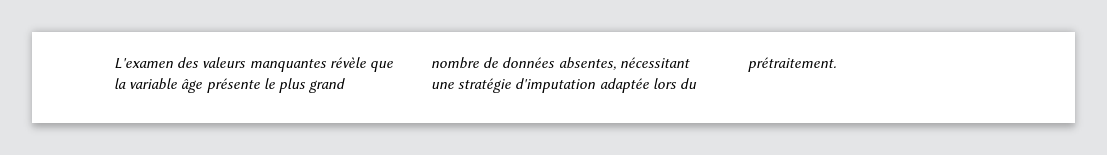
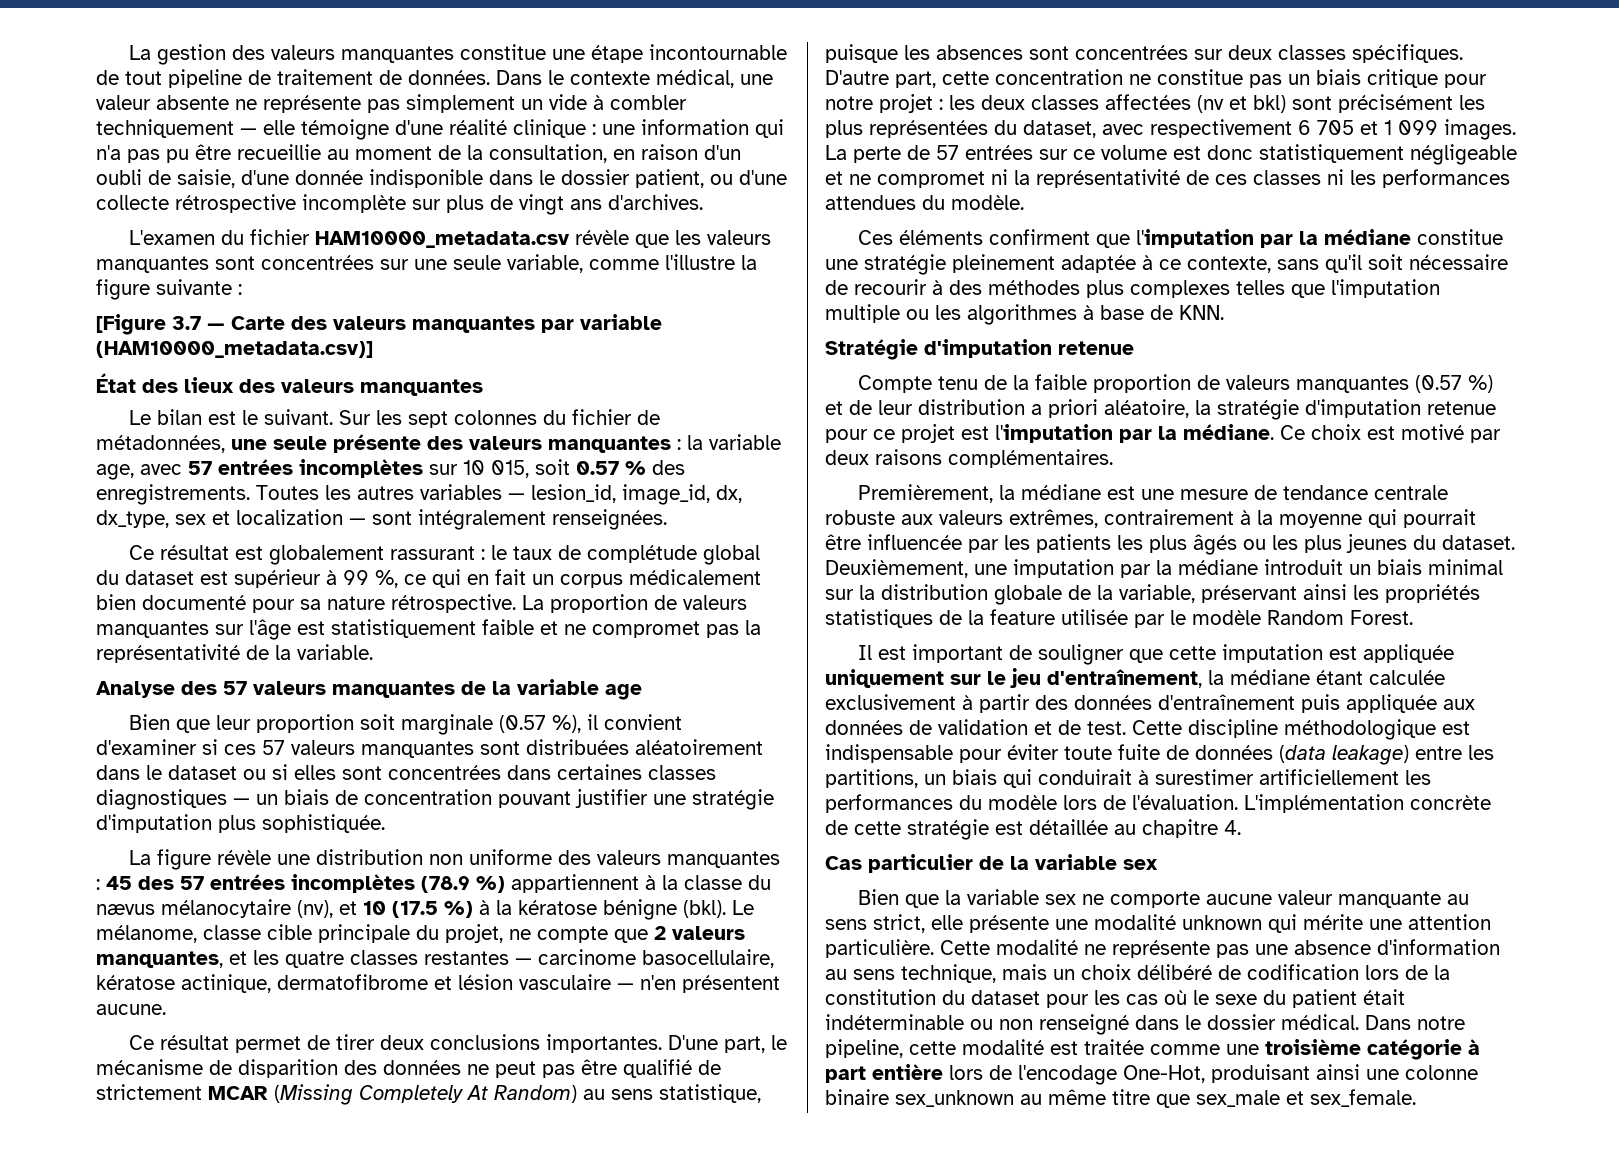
[114,57,393,72] [114,78,346,93] [431,57,690,70] [431,78,697,93] [748,57,836,72] L'examen des valeurs manquantes révèle que la variable âge présente le plus grand nombre de données absentes, nécessitant une stratégie d'imputation adaptée lors du prétraitement. -> [129,44,788,65] [96,69,773,88] [96,94,687,113] [96,119,784,140] [96,144,741,163] [96,169,787,188] [96,194,703,215] [129,229,772,248] [96,254,757,273] [96,279,242,300] [96,314,662,335] [96,341,373,358] [96,373,483,396] [129,409,661,428] [96,434,781,453] [96,459,685,480] [96,484,742,505] [96,509,667,530] [129,545,761,565] [96,569,761,588] [96,594,747,613] [96,619,761,640] [96,644,373,663] [96,679,642,700] [129,714,683,735] [96,739,763,758] [96,764,716,780] [96,789,774,810] [96,814,385,833] [129,849,781,870] [96,874,771,893] [96,899,754,920] [96,924,745,943] [96,949,774,968] [96,974,780,993] [96,1004,166,1015] [129,1034,788,1053] [96,1059,721,1078] [96,1084,761,1105] [825,44,1463,63] [825,69,1487,88] [825,94,1485,113] [825,119,1516,140] [825,144,1517,165] [825,169,1510,188] [825,195,1024,210] [858,229,1504,248] [825,254,1508,275] [825,279,1440,298] [825,304,1224,325] [825,339,1134,360] [858,374,1494,393] [825,399,1496,420] [825,424,1501,443] [825,449,1113,468] [858,484,1449,503] [825,509,1476,528] [825,534,1515,555] [825,559,1503,578] [825,584,1480,605] [825,609,1413,628] [858,644,1455,665] [825,668,1445,688] [825,694,1475,713] [825,719,1470,740] [825,744,1494,765] [825,769,1431,788] [825,794,1491,813] [825,819,1241,840] [825,854,1158,873] [858,889,1470,908] [825,914,1491,933] [825,939,1500,958] [825,964,1450,983] [825,989,1405,1008] [825,1014,1465,1035] [825,1039,1480,1060] [825,1064,1478,1085] [825,1089,1416,1108] La gestion des valeurs manquantes constitue une étape incontournable de tout pipeline de traitement de données. Dans le contexte médical, une valeur absente ne représente pas simplement un vide à combler techniquement — elle témoigne d'une réalité clinique : une information qui n'a pas pu être recueillie au moment de la consultation, en raison d'un oubli de saisie, d'une donnée indisponible dans le dossier patient, ou d'une collecte rétrospective incomplète sur plus de vingt ans d'archives. // L'examen du fichier HAM10000_metadata.csv révèle que les valeurs manquantes sont concentrées sur une seule variable, comme l'illustre la figure suivante : // [Figure 3.7 — Carte des valeurs manquantes par variable (HAM10000_metadata.csv)] // État des lieux des valeurs manquantes // Le bilan est le suivant. Sur les sept colonnes du fichier de métadonnées, une seule présente des valeurs manquantes : la variable age, avec 57 entrées incomplètes sur 10 015, soit 0.57 % des enregistrements. Toutes les autres variables — lesion_id, image_id, dx, dx_type, sex et localization — sont intégralement renseignées. // Ce résultat est globalement rassurant : le taux de complétude global du dataset est supérieur à 99 %, ce qui en fait un corpus médicalement bien documenté pour sa nature rétrospective. La proportion de valeurs manquantes sur l'âge est statistiquement faible et ne compromet pas la représentativité de la variable. // Analyse des 57 valeurs manquantes de la variable age // Bien que leur proportion soit marginale (0.57 %), il convient d'examiner si ces 57 valeurs manquantes sont distribuées aléatoirement dans le dataset ou si elles sont concentrées dans certaines classes diagnostiques — un biais de concentration pouvant justifier une stratégie d'imputation plus sophistiquée. // La figure révèle une distribution non uniforme des valeurs manquantes : 45 des 57 entrées incomplètes (78.9 %) appartiennent à la classe du nævus mélanocytaire (nv), et 10 (17.5 %) à la kératose bénigne (bkl). Le mélanome, classe cible principale du projet, ne compte que 2 valeurs manquantes, et les quatre classes restantes — carcinome basocellulaire, kératose actinique, dermatofibrome et lésion vasculaire — n'en présentent aucune. // Ce résultat permet de tirer deux conclusions importantes. D'une part, le mécanisme de disparition des données ne peut pas être qualifié de strictement MCAR (Missing Completely At Random) au sens statistique, puisque les absences sont concentrées sur deux classes spécifiques. D'autre part, cette concentration ne constitue pas un biais critique pour notre projet : les deux classes affectées (nv et bkl) sont précisément les plus représentées du dataset, avec respectivement 6 705 et 1 099 images. La perte de 57 entrées sur ce volume est donc statistiquement négligeable et ne compromet ni la représentativité de ces classes ni les performances attendues du modèle. // Ces éléments confirment que l'imputation par la médiane constitue une stratégie pleinement adaptée à ce contexte, sans qu'il soit nécessaire de recourir à des méthodes plus complexes telles que l'imputation multiple ou les algorithmes à base de KNN. // Stratégie d'imputation retenue // Compte tenu de la faible proportion de valeurs manquantes (0.57 %) et de leur distribution a priori aléatoire, la stratégie d'imputation retenue pour ce projet est l'imputation par la médiane. Ce choix est motivé par deux raisons complémentaires. // Premièrement, la médiane est une mesure de tendance centrale robuste aux valeurs extrêmes, contrairement à la moyenne qui pourrait être influencée par les patients les plus âgés ou les plus jeunes du dataset. Deuxièmement, une imputation par la médiane introduit un biais minimal sur la distribution globale de la variable, préservant ainsi les propriétés statistiques de la feature utilisée par le modèle Random Forest. // Il est important de souligner que cette imputation est appliquée uniquement sur le jeu d'entraînement, la médiane étant calculée exclusivement à partir des données d'entraînement puis appliquée aux données de validation et de test. Cette discipline méthodologique est indispensable pour éviter toute fuite de données (data leakage) entre les partitions, un biais qui conduirait à surestimer artificiellement les performances du modèle lors de l'évaluation. L'implémentation concrète de cette stratégie est détaillée au chapitre 4. // Cas particulier de la variable sex // Bien que la variable sex ne comporte aucune valeur manquante au sens strict, elle présente une modalité unknown qui mérite une attention particulière. Cette modalité ne représente pas une absence d'information au sens technique, mais un choix délibéré de codification lors de la constitution du dataset pour les cas où le sexe du patient était indéterminable ou non renseigné dans le dossier médical. Dans notre pipeline, cette modalité est traitée comme une troisième catégorie à part entière lors de l'encodage One-Hot, produisant ainsi une colonne binaire sex_unknown au même titre que sex_male et sex_female.

